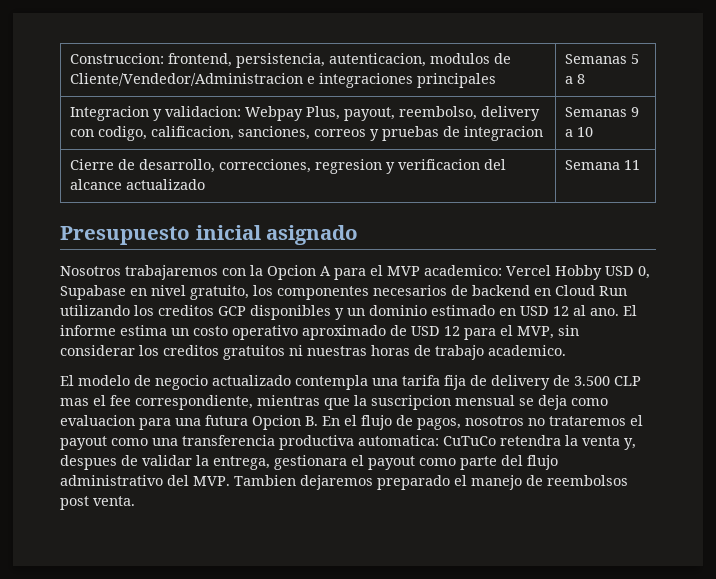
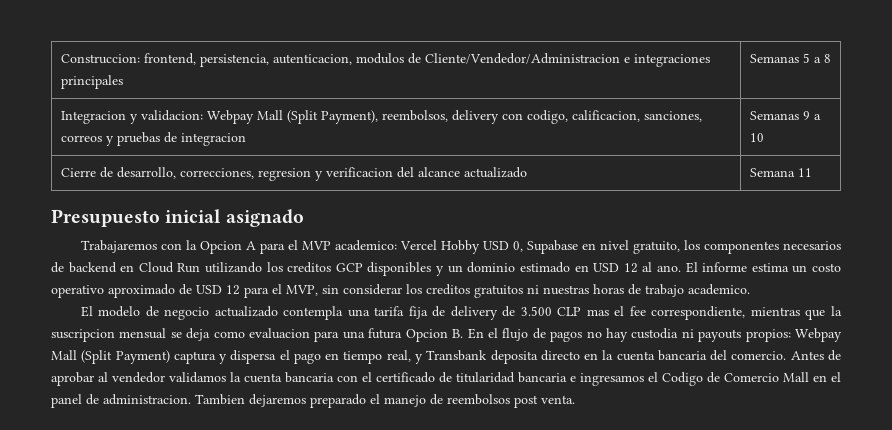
[305,106,477,121] Plus, payout, reembolso, -> [256,110,448,124] Mall (Split Payment), reembolsos,
[60,265,218,280] Nosotros trabajaremos -> [80,240,157,253] Trabajaremos
[417,415,643,430] [60,435,636,450] [60,455,558,470] [60,475,230,486] pagos, nosotros no trataremos el payout como una transferencia productiva automatica: CuTuCo retendra la venta y, despues de validar la entrega, gestionara el payout como parte del flujo administrativo del MVP. -> [550,328,842,342] [51,350,841,364] [51,372,841,386] [51,394,191,408] pagos no hay custodia ni payouts propios: Webpay Mall (Split Payment) captura y dispersa el pago en tiempo real, y Transbank deposita directo en la cuenta bancaria del comercio. Antes de aprobar al vendedor validamos la cuenta bancaria con el certificado de titularidad bancaria e ingresamos el Codigo de Comercio Mall en el panel de administracion.

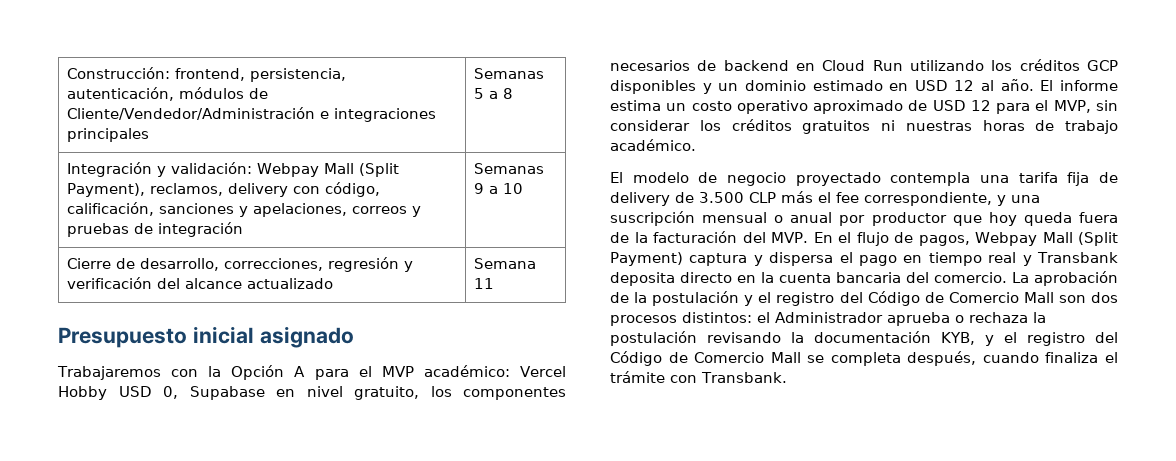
[60,54,140,64] Construccion: -> [67,67,171,79] Construcción:
[272,53,620,65] autenticacion, modulos de Cliente/Vendedor/Administracion -> [67,87,269,101] [67,107,316,120] autenticación, módulos de Cliente/Vendedor/Administración
[60,110,203,124] Integracion y validacion: -> [67,162,253,177] Integración y validación:
[381,110,448,122] reembolsos, -> [150,183,224,196] reclamos,
[526,110,702,124] codigo, calificacion, sanciones, -> [325,182,381,197] [67,202,348,217] código, calificación, sanciones y apelaciones,
[180,133,246,146] integracion -> [158,222,244,237] integración
[257,167,393,181] regresion y verificacion -> [328,257,414,272] [67,277,153,289] regresión y verificación
[199,241,242,254] Opcion -> [231,365,285,380] Opción
[334,240,397,251] academico: -> [423,365,510,377] académico:
[287,262,332,273] creditos -> [1019,59,1080,71] créditos
[656,265,681,272] ano. -> [1000,79,1034,91] año.
[426,284,470,295] creditos -> [731,119,792,131] créditos
[688,284,750,295] academico. -> [610,139,696,151] académico.
[214,306,278,317] actualizado -> [795,172,881,186] proyectado
[586,309,609,316] mas -> [781,191,813,203] más
[750,306,843,320] [51,328,791,342] mientras que la suscripcion mensual se deja como evaluacion para una futura Opcion B. En el flujo de pagos no hay custodia ni payouts propios: -> [997,195,1040,206] [610,211,1118,226] [610,231,970,246] y una suscripción mensual o anual por productor que hoy queda fuera de la facturación del MVP. En el flujo de pagos,
[386,350,411,362] real, -> [988,252,1017,263] real
[790,350,841,361] [51,372,841,386] [51,394,575,408] Antes de aprobar al vendedor validamos la cuenta bancaria con el certificado de titularidad bancaria e ingresamos el Codigo de Comercio Mall en el panel de administracion. Tambien dejaremos preparado el manejo de reembolsos post venta. -> [1012,271,1118,286] [610,291,1118,306] [610,312,1046,326] [610,331,1118,346] [610,351,1118,366] [610,371,787,383] La aprobación de la postulación y el registro del Código de Comercio Mall son dos procesos distintos: el Administrador aprueba o rechaza la postulación revisando la documentación KYB, y el registro del Código de Comercio Mall se completa después, cuando finaliza el trámite con Transbank.

